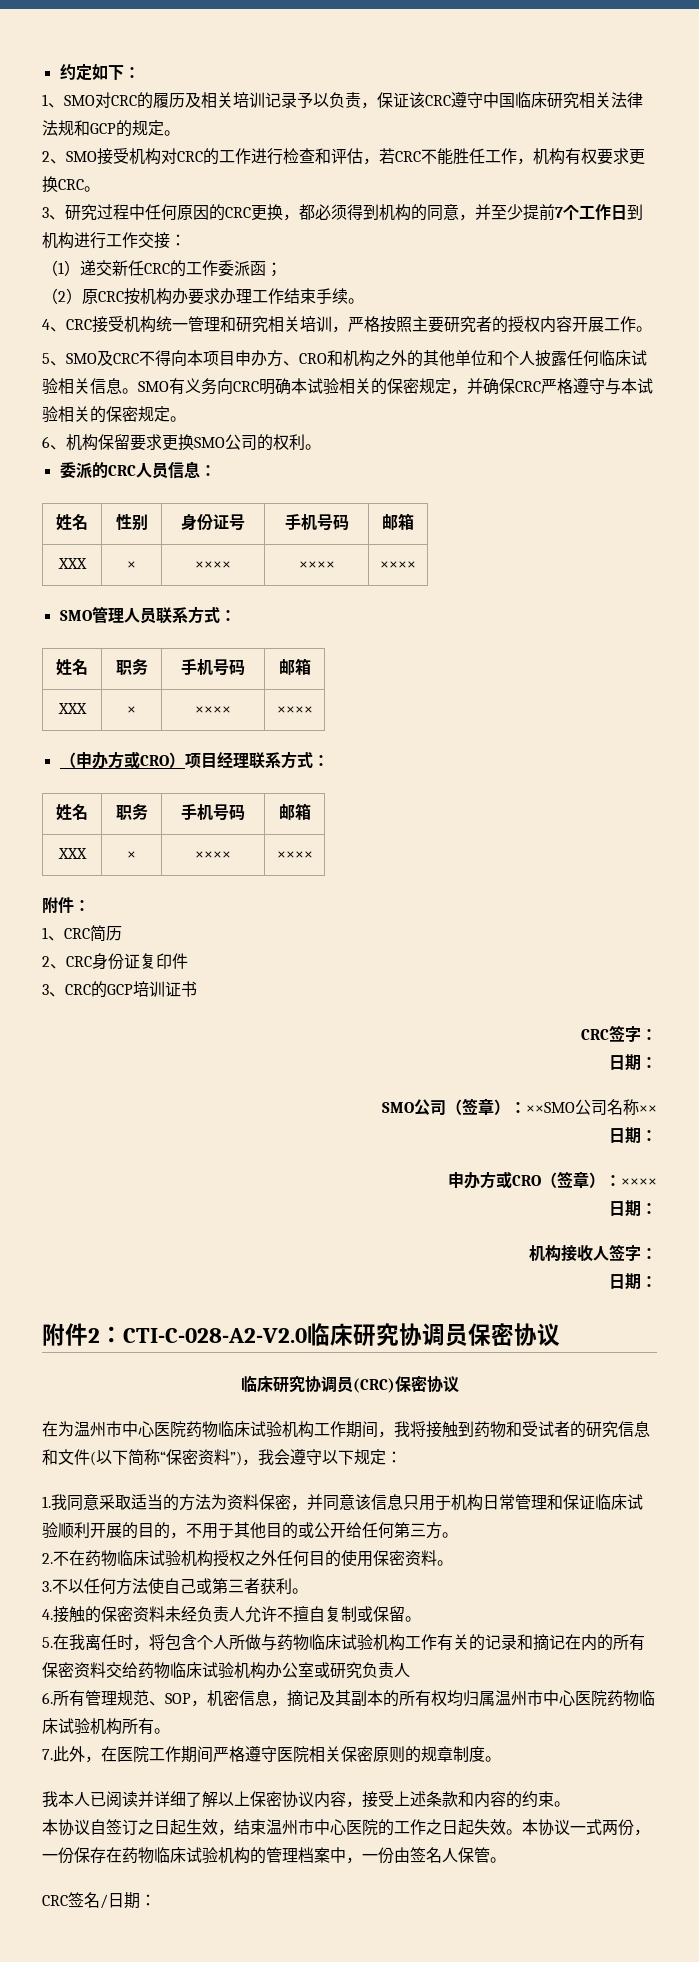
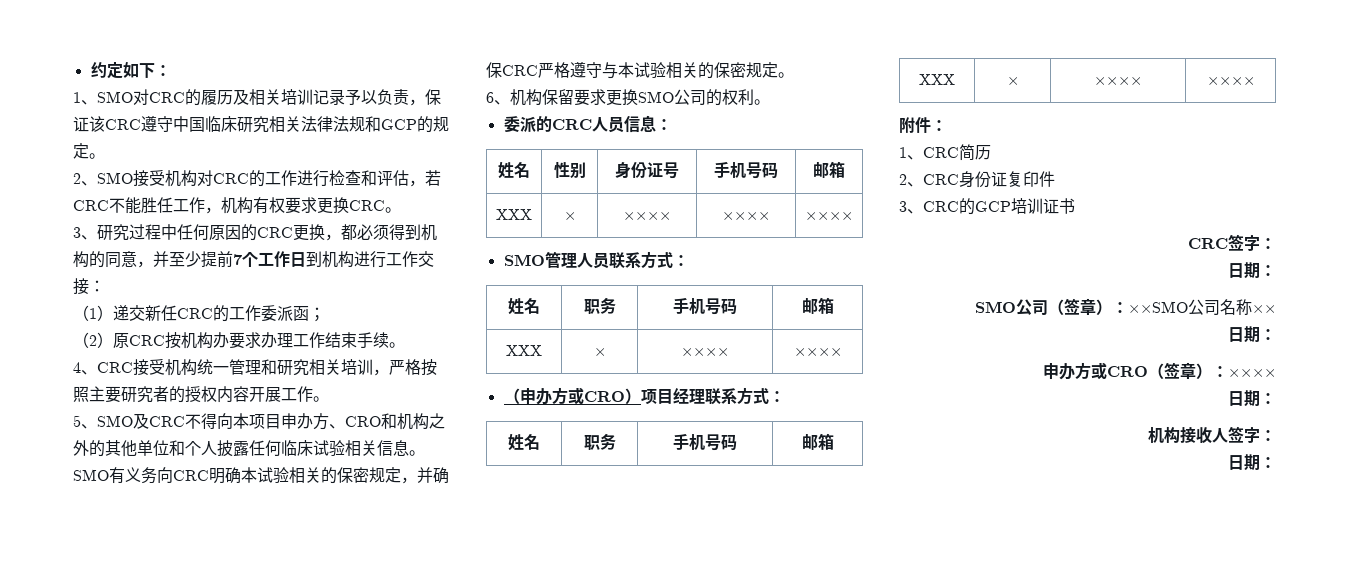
[42,1323,560,1347] [240,1375,459,1393] [42,1421,650,1438] [42,1449,402,1466] [42,1494,643,1511] [42,1522,458,1539] [42,1550,453,1567] [42,1578,308,1595] [42,1606,421,1623] [42,1634,645,1651] [42,1662,410,1679] [42,1690,655,1707] [42,1718,170,1735] [42,1746,501,1763] [42,1791,570,1808] [42,1819,650,1836] [42,1847,506,1864] [42,1892,156,1909] // 附件2：CTI-C-028-A2-V2.0临床研究协调员保密协议 // 临床研究协调员(CRC)保密协议 // 在为温州市中心医院药物临床试验机构工作期间，我将接触到药物和受试者的研究信息和文件(以下简称“保密资料”)，我会遵守以下规定： // 1.我同意采取适当的方法为资料保密，并同意该信息只用于机构日常管理和保证临床试验顺利开展的目的，不用于其他目的或公开给任何第三方。 // 2.不在药物临床试验机构授权之外任何目的使用保密资料。 // 3.不以任何方法使自己或第三者获利。 // 4.接触的保密资料未经负责人允许不擅自复制或保留。 // 5.在我离任时，将包含个人所做与药物临床试验机构工作有关的记录和摘记在内的所有保密资料交给药物临床试验机构办公室或研究负责人 // 6.所有管理规范、SOP，机密信息，摘记及其副本的所有权均归属温州市中心医院药物临床试验机构所有。 // 7.此外，在医院工作期间严格遵守医院相关保密原则的规章制度。 // 我本人已阅读并详细了解以上保密协议内容，接受上述条款和内容的约束。 // 本协议自签订之日起生效，结束温州市中心医院的工作之日起失效。本协议一式两份，一份保存在药物临床试验机构的管理档案中，一份由签名人保管。 // CRC签名/日期： -> (1276, 462) none

